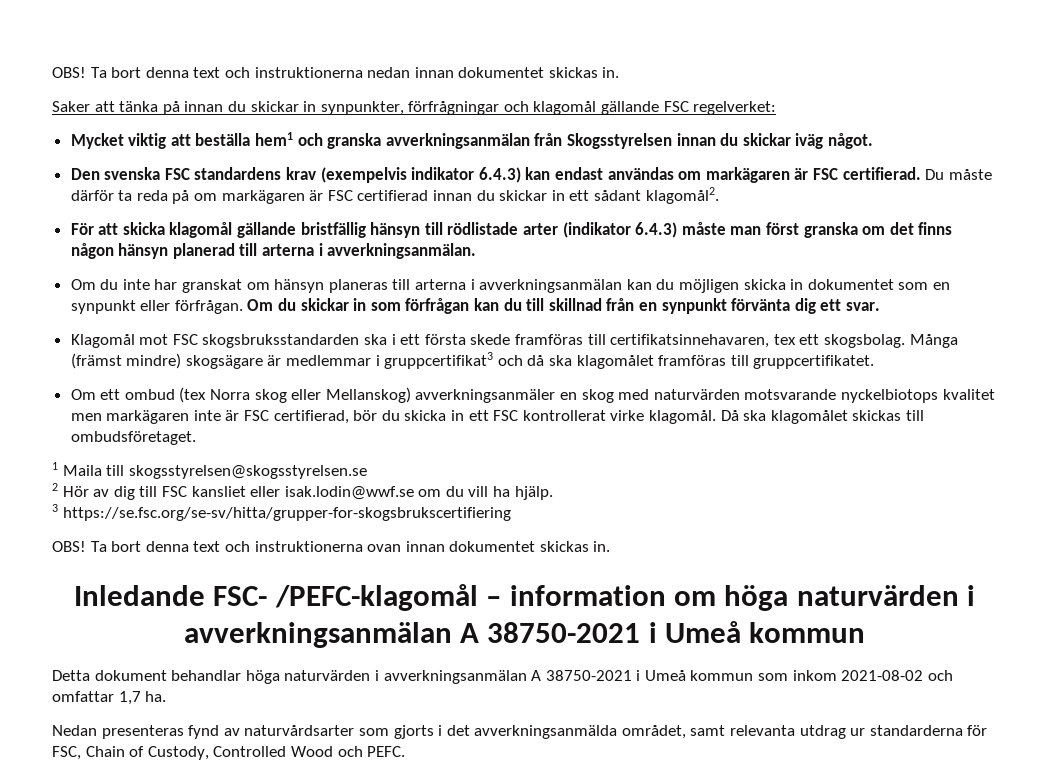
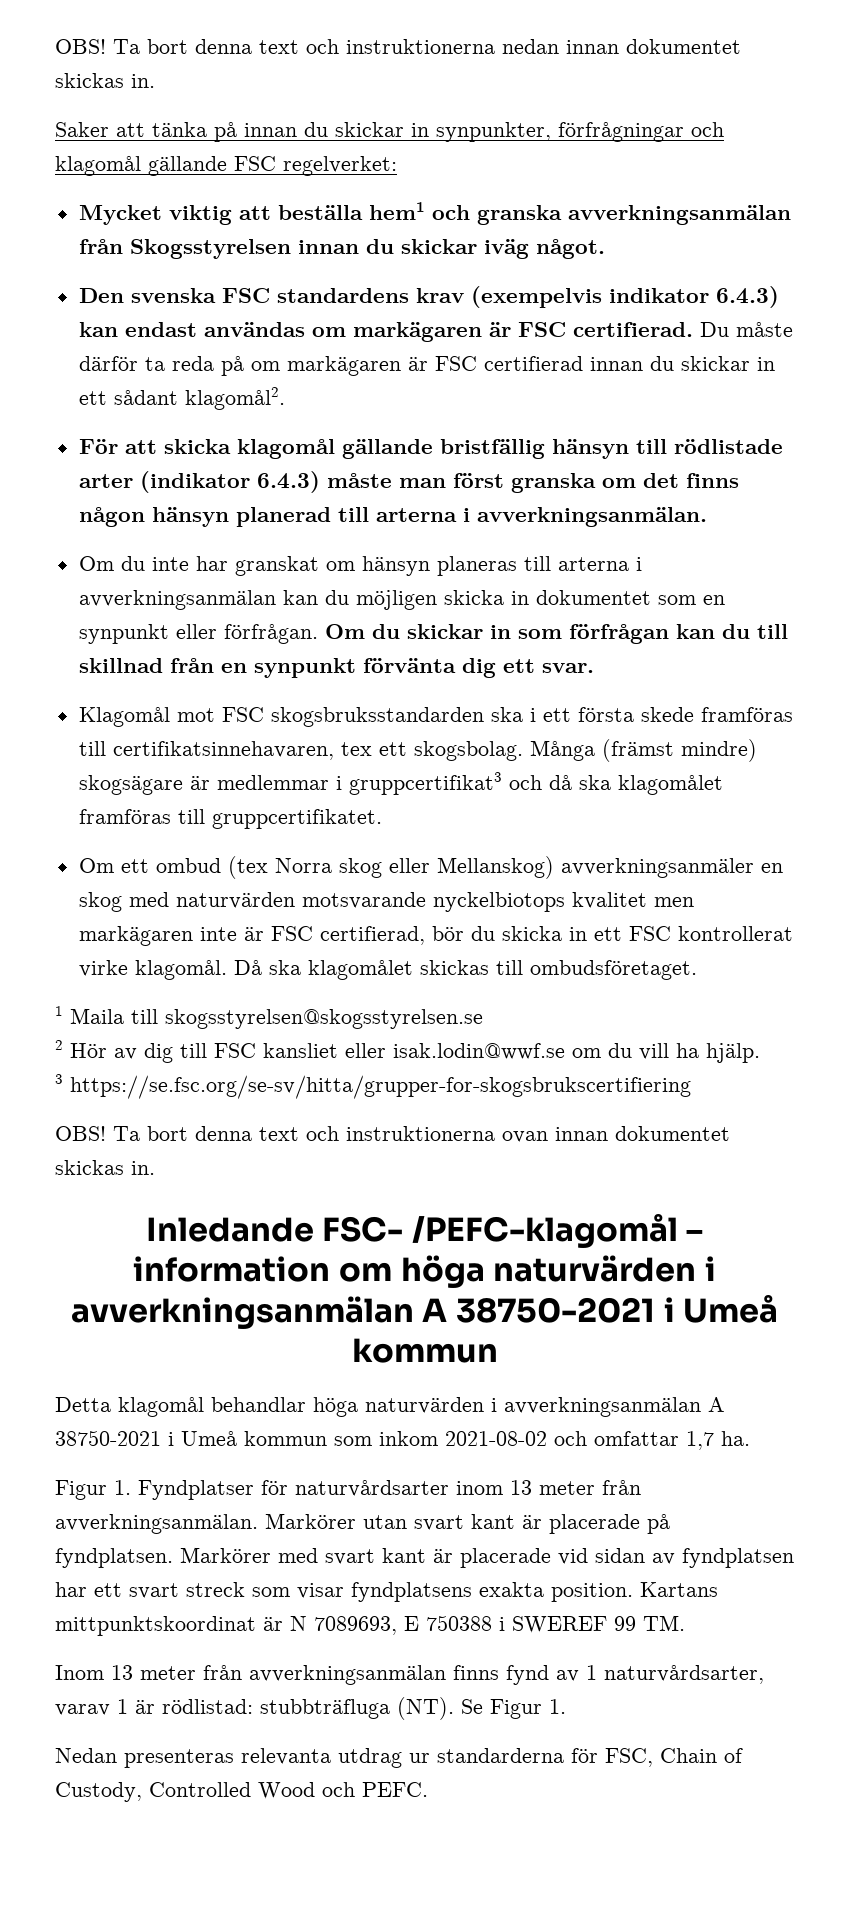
[94,670,167,681] dokument -> [118,1397,204,1417] klagomål
[52,725,726,739] Nedan presenteras fynd av naturvårdsarter som gjorts i det avverkningsanmälda området, samt -> [55,1480,641,1500] [55,1513,670,1534] [55,1547,794,1568] [55,1582,718,1602] [55,1615,685,1636] [55,1665,764,1685] [55,1697,566,1720] [55,1748,234,1768] Figur 1. Fyndplatser för naturvårdsarter inom 13 meter från avverkningsanmälan. Markörer utan svart kant är placerade på fyndplatsen. Markörer med svart kant är placerade vid sidan av fyndplatsen har ett svart streck som visar fyndplatsens exakta position. Kartans mittpunktskoordinat är N 7089693, E 750388 i SWEREF 99 TM. // Inom 13 meter från avverkningsanmälan finns fynd av 1 naturvårdsarter, varav 1 är rödlistad: stubbträfluga (NT). Se Figur 1. // Nedan presenteras

